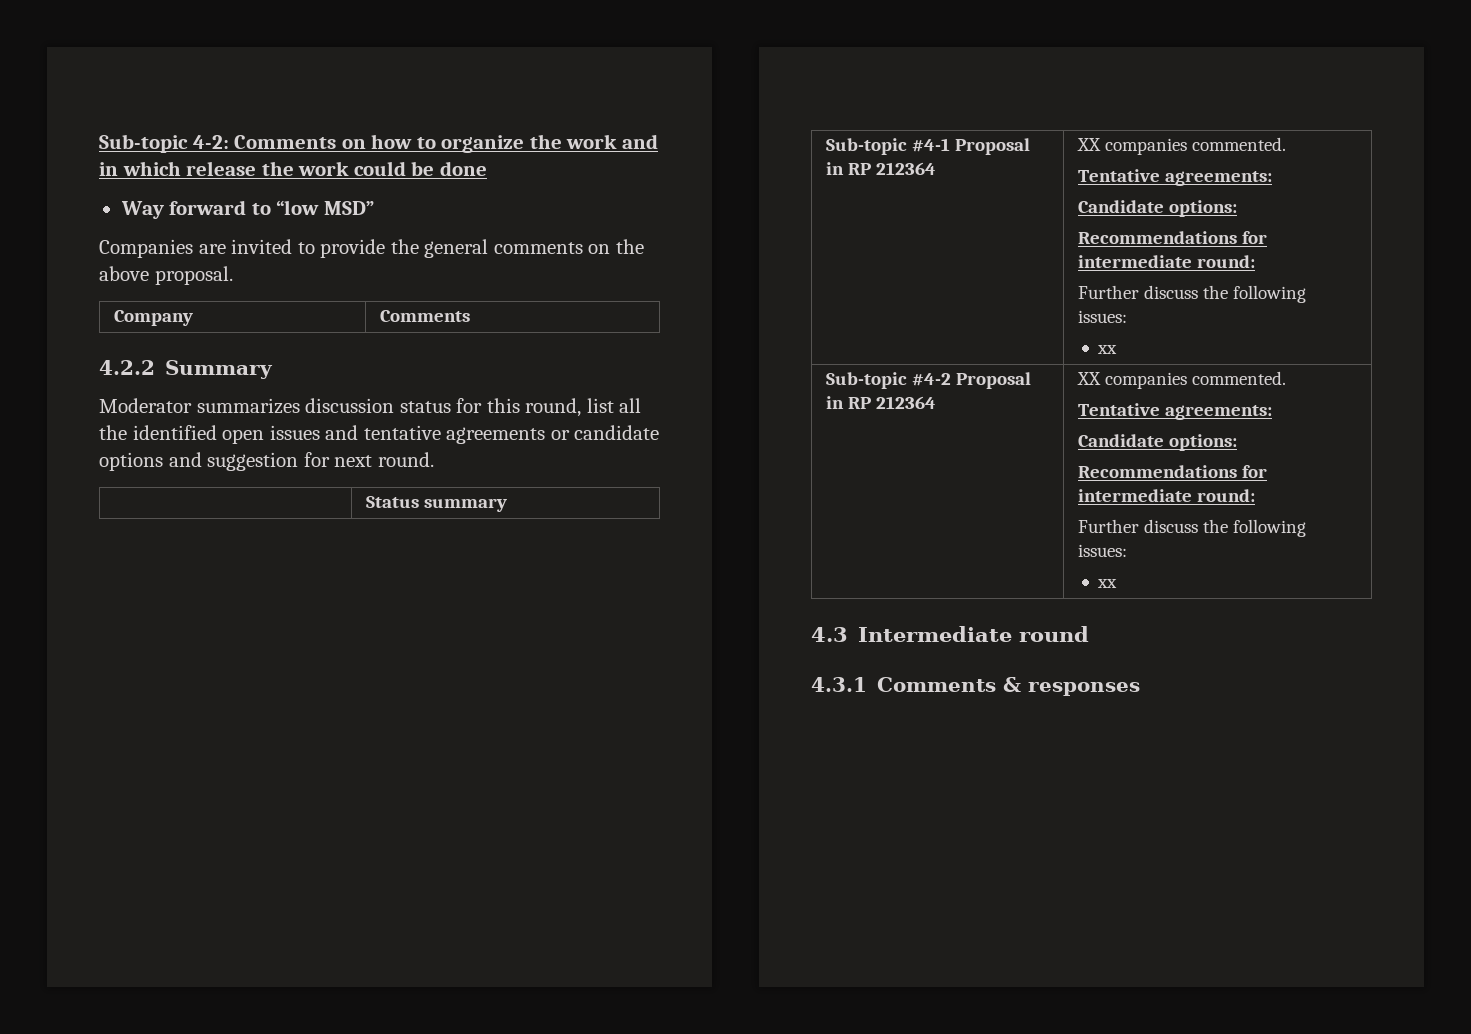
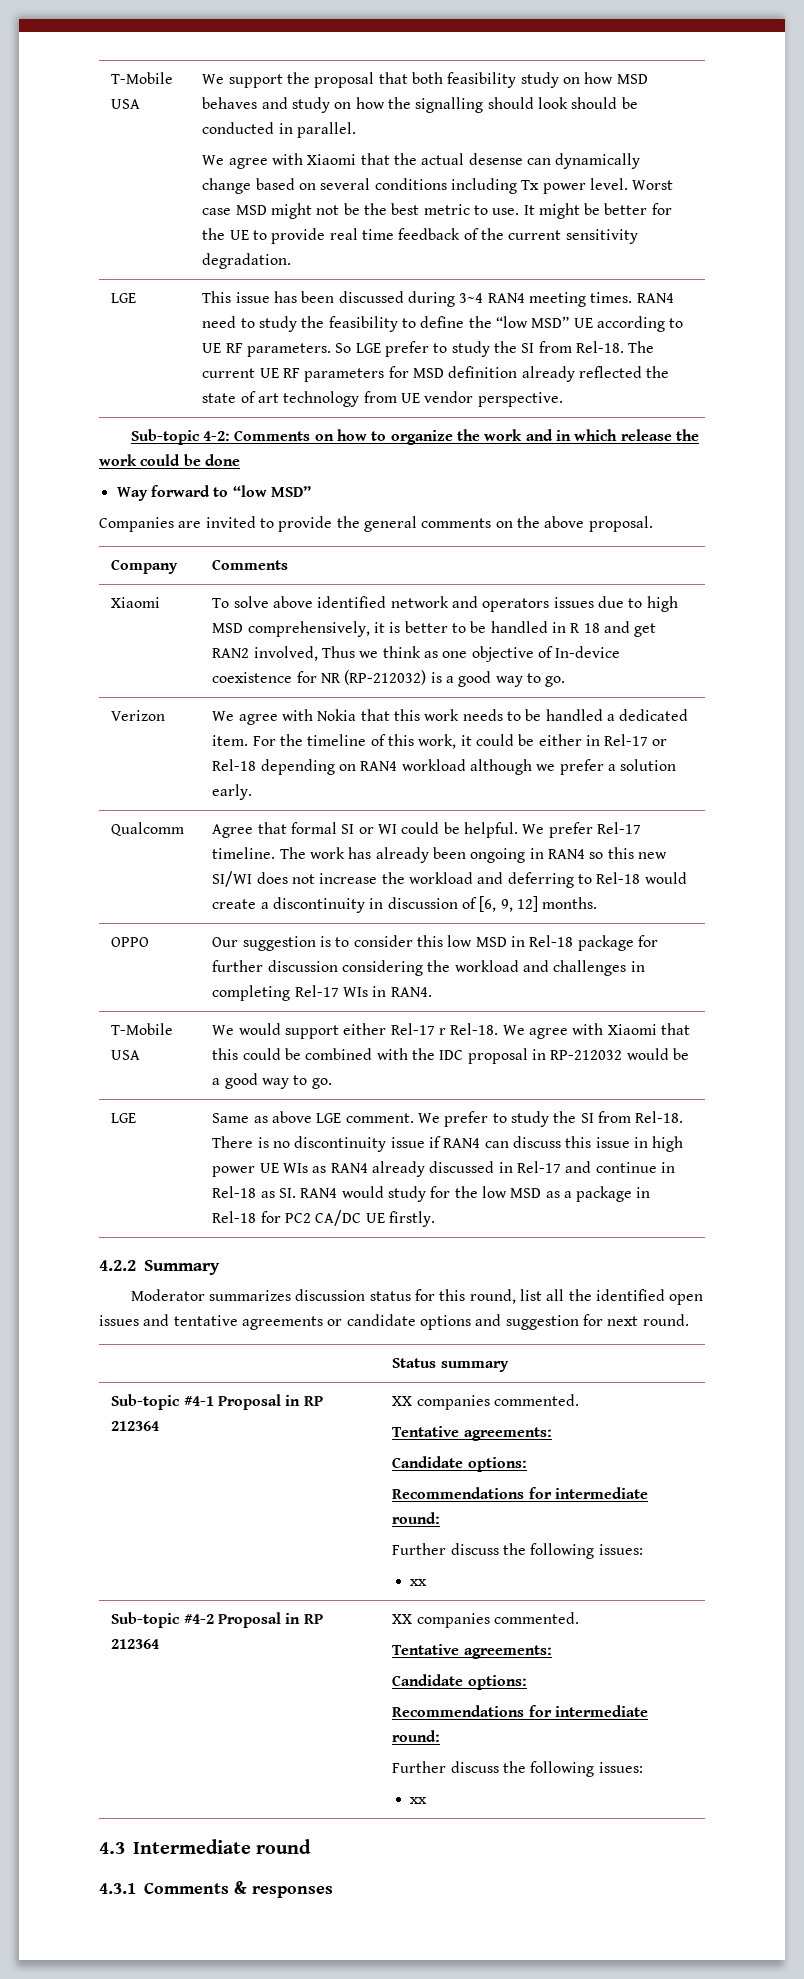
(99, 143) none -> [111,72,174,84] [111,99,141,109] [202,72,648,88] [202,97,638,113] [202,122,356,138] [202,153,641,169] [202,178,674,194] [202,203,672,219] [202,228,638,244] [202,253,292,269] [111,293,137,303] [202,291,674,307] [202,316,684,332] [202,341,655,357] [202,366,670,382] [202,391,563,407] T-Mobile USA | We support the proposal that both feasibility study on how MSD behaves and study on how the signalling should look should be conducted in parallel. // We agree with Xiaomi that the actual desense can dynamically change based on several conditions including Tx power level. Worst case MSD might not be the best metric to use. It might be better for the UE to provide real time feedback of the current sensitivity degradation. // LGE | This issue has been discussed during 3~4 RAN4 meeting times. RAN4 need to study the feasibility to define the “low MSD” UE according to UE RF parameters. So LGE prefer to study the SI from Rel-18. The current UE RF parameters for MSD definition already reflected the state of art technology from UE vendor perspective. //
(470, 316) none -> [111,597,161,608] [212,596,678,612] [212,621,657,637] [212,646,621,662] [212,670,566,687] [111,710,166,721] [212,709,689,725] [212,734,668,749] [212,759,677,775] [212,784,253,800] [111,822,185,836] [212,822,641,838] [212,847,667,863] [212,871,687,888] [212,896,598,913] [111,937,150,947] [212,935,658,951] [212,960,645,976] [212,985,432,1001] [111,1023,174,1035] [111,1050,141,1060] [212,1023,690,1039] [212,1048,689,1064] [212,1073,332,1089] [111,1113,137,1123] [212,1111,684,1127] [212,1136,684,1152] [212,1161,675,1177] [212,1186,651,1202] [212,1210,435,1227] // Xiaomi | To solve above identified network and operators issues due to high MSD comprehensively, it is better to be handled in R 18 and get RAN2 involved, Thus we think as one objective of In-device coexistence for NR (RP-212032) is a good way to go. // Verizon | We agree with Nokia that this work needs to be handled a dedicated item. For the timeline of this work, it could be either in Rel-17 or Rel-18 depending on RAN4 workload although we prefer a solution early. // Qualcomm | Agree that formal SI or WI could be helpful. We prefer Rel-17 timeline. The work has already been ongoing in RAN4 so this new SI/WI does not increase the workload and deferring to Rel-18 would create a discontinuity in discussion of [6, 9, 12] months. // OPPO | Our suggestion is to consider this low MSD in Rel-18 package for further discussion considering the workload and challenges in completing Rel-17 WIs in RAN4. // T-Mobile USA | We would support either Rel-17 r Rel-18. We agree with Xiaomi that this could be combined with the IDC proposal in RP-212032 would be a good way to go. // LGE | Same as above LGE comment. We prefer to study the SI from Rel-18. There is no discontinuity issue if RAN4 can discuss this issue in high power UE WIs as RAN4 already discussed in Rel-17 and continue in Rel-18 as SI. RAN4 would study for the low MSD as a package in Rel-18 for PC2 CA/DC UE firstly.

